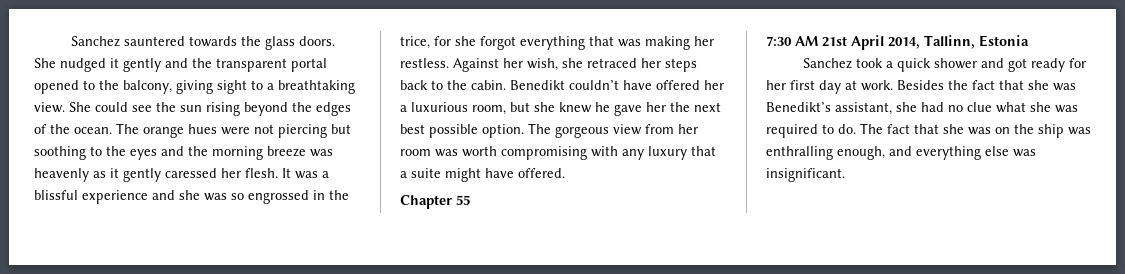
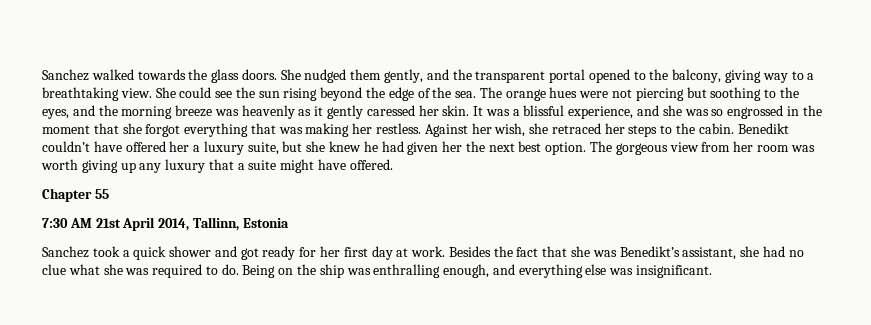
[71,36,186,47] Sanchez sauntered -> [42,69,134,81] Sanchez walked
[110,58,161,72] it gently -> [350,69,424,83] them gently,
[217,80,247,94] sight -> [762,73,788,83] way
[316,102,351,116] edges -> [388,87,414,101] edge
[74,127,112,134] ocean. -> [455,91,477,98] sea.
[130,149,157,160] eyes -> [42,109,69,119] eyes,
[245,168,278,178] flesh. -> [442,105,470,116] skin.
[82,190,148,204] experience -> [568,106,634,119] experience,
[400,36,451,49] trice, for -> [42,123,119,134] moment that
[400,80,428,90] back -> (658, 131) none
[411,102,506,115] luxurious room, -> [203,141,279,155] luxury suite,
[614,104,642,116] gave -> [381,141,439,155] had given
[429,124,478,138] possible -> (542, 146) none
[501,146,618,160] compromising with -> [81,160,136,173] giving up
[860,123,991,135] The fact that she was -> [242,265,276,278] Being

